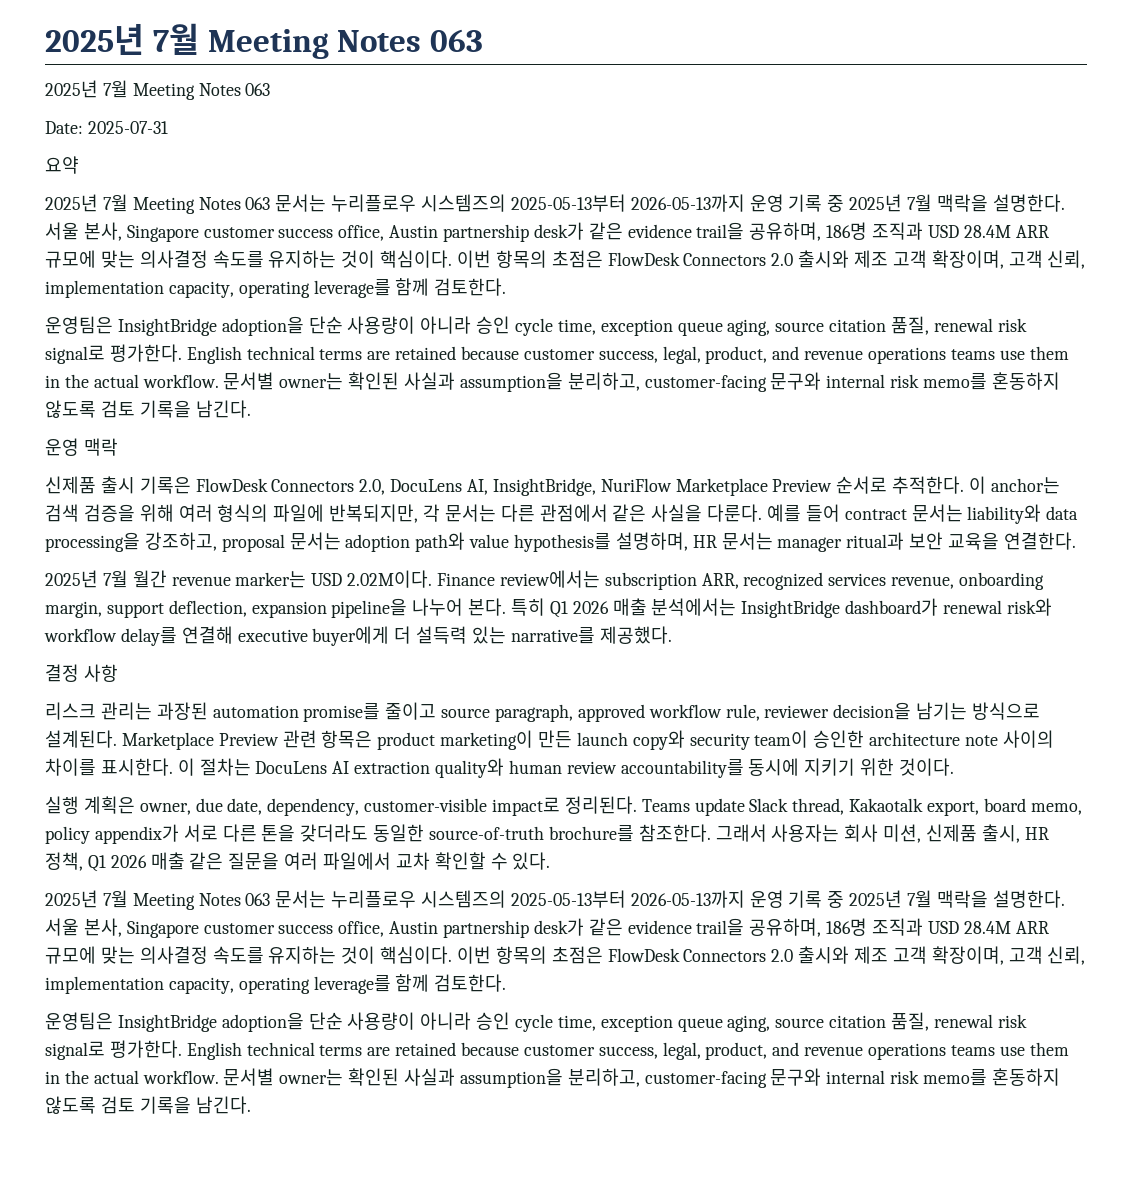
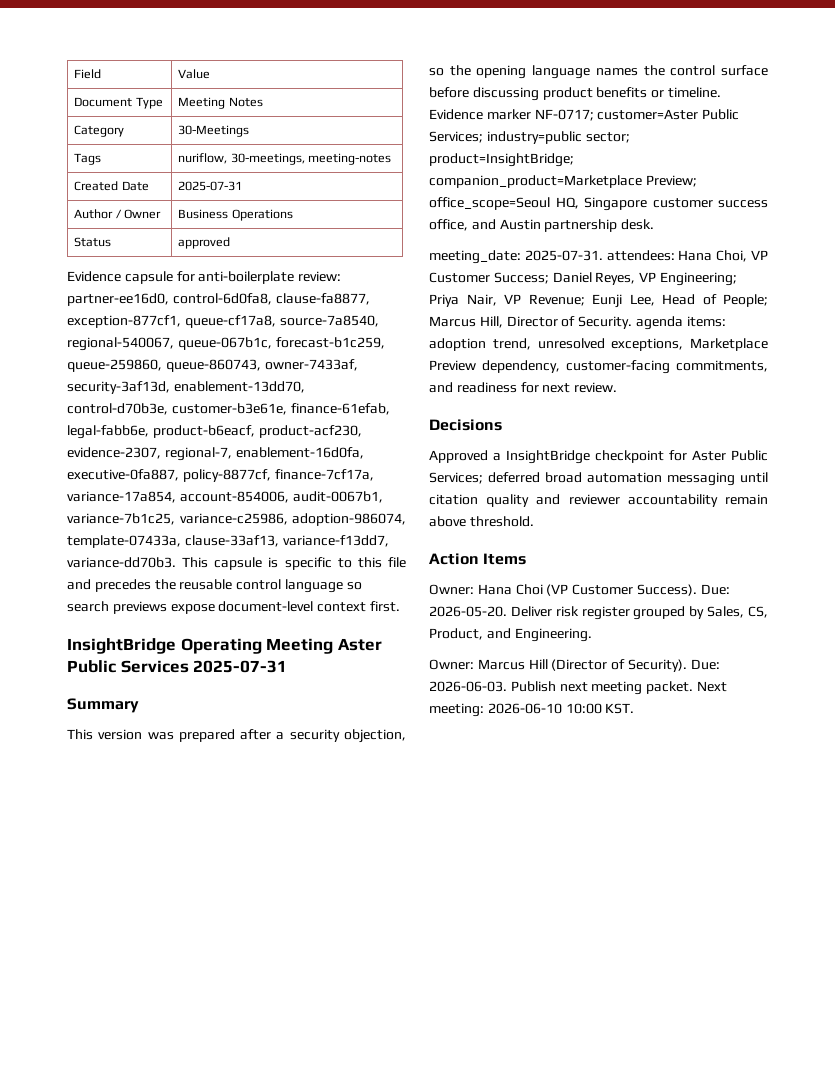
[45,23,484,59] [45,80,271,100] [45,121,168,134] [45,156,79,174] [45,194,1065,214] [45,222,1049,242] [45,250,1086,269] [45,278,507,298] [45,316,1027,336] [45,344,1069,364] [45,372,1060,392] [45,400,251,418] [45,438,118,456] [45,476,1060,496] [45,504,1079,524] [45,532,1076,552] [45,570,1045,590] [45,598,1052,618] [44,626,672,646] [45,664,118,682] [45,702,1041,722] [45,730,1054,750] [45,758,955,778] [45,796,1082,816] [45,824,1049,844] [45,852,551,872] [45,890,1065,910] [45,918,1049,938] [45,946,1086,965] [45,974,507,994] [45,1012,1027,1032] [45,1040,1069,1060] [45,1068,1060,1088] [45,1096,251,1114] 2025년 7월 Meeting Notes 063 // 2025년 7월 Meeting Notes 063 // Date: 2025-07-31 // 요약 // 2025년 7월 Meeting Notes 063 문서는 누리플로우 시스템즈의 2025-05-13부터 2026-05-13까지 운영 기록 중 2025년 7월 맥락을 설명한다. 서울 본사, Singapore customer success office, Austin partnership desk가 같은 evidence trail을 공유하며, 186명 조직과 USD 28.4M ARR 규모에 맞는 의사결정 속도를 유지하는 것이 핵심이다. 이번 항목의 초점은 FlowDesk Connectors 2.0 출시와 제조 고객 확장이며, 고객 신뢰, implementation capacity, operating leverage를 함께 검토한다. // 운영팀은 InsightBridge adoption을 단순 사용량이 아니라 승인 cycle time, exception queue aging, source citation 품질, renewal risk signal로 평가한다. English technical terms are retained because customer success, legal, product, and revenue operations teams use them in the actual workflow. 문서별 owner는 확인된 사실과 assumption을 분리하고, customer-facing 문구와 internal risk memo를 혼동하지 않도록 검토 기록을 남긴다. // 운영 맥락 // 신제품 출시 기록은 FlowDesk Connectors 2.0, DocuLens AI, InsightBridge, NuriFlow Marketplace Preview 순서로 추적한다. 이 anchor는 검색 검증을 위해 여러 형식의 파일에 반복되지만, 각 문서는 다른 관점에서 같은 사실을 다룬다. 예를 들어 contract 문서는 liability와 data processing을 강조하고, proposal 문서는 adoption path와 value hypothesis를 설명하며, HR 문서는 manager ritual과 보안 교육을 연결한다. // 2025년 7월 월간 revenue marker는 USD 2.02M이다. Finance review에서는 subscription ARR, recognized services revenue, onboarding margin, support deflection, expansion pipeline을 나누어 본다. 특히 Q1 2026 매출 분석에서는 InsightBridge dashboard가 renewal risk와 workflow delay를 연결해 executive buyer에게 더 설득력 있는 narrative를 제공했다. // 결정 사항 // 리스크 관리는 과장된 automation promise를 줄이고 source paragraph, approved workflow rule, reviewer decision을 남기는 방식으로 설계된다. Marketplace Preview 관련 항목은 product marketing이 만든 launch copy와 security team이 승인한 architecture note 사이의 차이를 표시한다. 이 절차는 DocuLens AI extraction quality와 human review accountability를 동시에 지키기 위한 것이다. // 실행 계획은 owner, due date, dependency, customer-visible impact로 정리된다. Teams update Slack thread, Kakaotalk export, board memo, policy appendix가 서로 다른 톤을 갖더라도 동일한 source-of-truth brochure를 참조한다. 그래서 사용자는 회사 미션, 신제품 출시, HR 정책, Q1 2026 매출 같은 질문을 여러 파일에서 교차 확인할 수 있다. // 2025년 7월 Meeting Notes 063 문서는 누리플로우 시스템즈의 2025-05-13부터 2026-05-13까지 운영 기록 중 2025년 7월 맥락을 설명한다. 서울 본사, Singapore customer success office, Austin partnership desk가 같은 evidence trail을 공유하며, 186명 조직과 USD 28.4M ARR 규모에 맞는 의사결정 속도를 유지하는 것이 핵심이다. 이번 항목의 초점은 FlowDesk Connectors 2.0 출시와 제조 고객 확장이며, 고객 신뢰, implementation capacity, operating leverage를 함께 검토한다. // 운영팀은 InsightBridge adoption을 단순 사용량이 아니라 승인 cycle time, exception queue aging, source citation 품질, renewal risk signal로 평가한다. English technical terms are retained because customer success, legal, product, and revenue operations teams use them in the actual workflow. 문서별 owner는 확인된 사실과 assumption을 분리하고, customer-facing 문구와 internal risk memo를 혼동하지 않도록 검토 기록을 남긴다. -> [74,69,102,79] [178,69,211,79] [74,97,163,109] [178,97,263,109] [74,125,125,137] [178,125,250,137] [74,153,102,165] [178,153,391,165] [74,181,149,191] [178,181,243,191] [74,209,161,219] [178,209,293,221] [74,237,112,247] [178,237,231,249] [67,271,342,284] [67,293,370,306] [67,315,379,328] [67,337,385,351] [67,359,358,372] [67,381,305,394] [67,403,390,415] [67,425,362,439] [67,447,364,461] [67,469,374,482] [67,491,383,503] [67,513,406,526] [67,535,389,548] [67,557,406,570] [67,579,362,593] [67,601,400,614] [67,638,382,654] [67,660,288,673] [67,698,139,713] [67,729,406,743] [429,65,768,79] [429,87,721,101] [429,109,740,121] [429,131,630,144] [429,153,574,167] [429,175,697,188] [429,197,768,211] [429,219,655,232] [429,250,768,264] [429,272,737,286] [429,294,768,308] [429,316,726,330] [429,338,768,351] [429,360,768,374] [429,382,618,393] [429,419,502,431] [429,450,768,464] [429,472,768,486] [429,494,768,507] [429,516,534,527] [429,553,527,565] [429,584,730,596] [429,606,768,620] [429,628,592,642] [429,659,720,672] [429,681,727,695] [429,703,635,717] Field | Value // Document Type | Meeting Notes // Category | 30-Meetings // Tags | nuriflow, 30-meetings, meeting-notes // Created Date | 2025-07-31 // Author / Owner | Business Operations // Status | approved // Evidence capsule for anti-boilerplate review: partner-ee16d0, control-6d0fa8, clause-fa8877, exception-877cf1, queue-cf17a8, source-7a8540, regional-540067, queue-067b1c, forecast-b1c259, queue-259860, queue-860743, owner-7433af, security-3af13d, enablement-13dd70, control-d70b3e, customer-b3e61e, finance-61efab, legal-fabb6e, product-b6eacf, product-acf230, evidence-2307, regional-7, enablement-16d0fa, executive-0fa887, policy-8877cf, finance-7cf17a, variance-17a854, account-854006, audit-0067b1, variance-7b1c25, variance-c25986, adoption-986074, template-07433a, clause-33af13, variance-f13dd7, variance-dd70b3. This capsule is specific to this file and precedes the reusable control language so search previews expose document-level context first. // InsightBridge Operating Meeting Aster Public Services 2025-07-31 // Summary // This version was prepared after a security objection, so the opening language names the control surface before discussing product benefits or timeline. Evidence marker NF-0717; customer=Aster Public Services; industry=public sector; product=InsightBridge; companion_product=Marketplace Preview; office_scope=Seoul HQ, Singapore customer success office, and Austin partnership desk. // meeting_date: 2025-07-31. attendees: Hana Choi, VP Customer Success; Daniel Reyes, VP Engineering; Priya Nair, VP Revenue; Eunji Lee, Head of People; Marcus Hill, Director of Security. agenda items: adoption trend, unresolved exceptions, Marketplace Preview dependency, customer-facing commitments, and readiness for next review. // Decisions // Approved a InsightBridge checkpoint for Aster Public Services; deferred broad automation messaging until citation quality and reviewer accountability remain above threshold. // Action Items // Owner: Hana Choi (VP Customer Success). Due: 2026-05-20. Deliver risk register grouped by Sales, CS, Product, and Engineering. // Owner: Marcus Hill (Director of Security). Due: 2026-06-03. Publish next meeting packet. Next meeting: 2026-06-10 10:00 KST.

